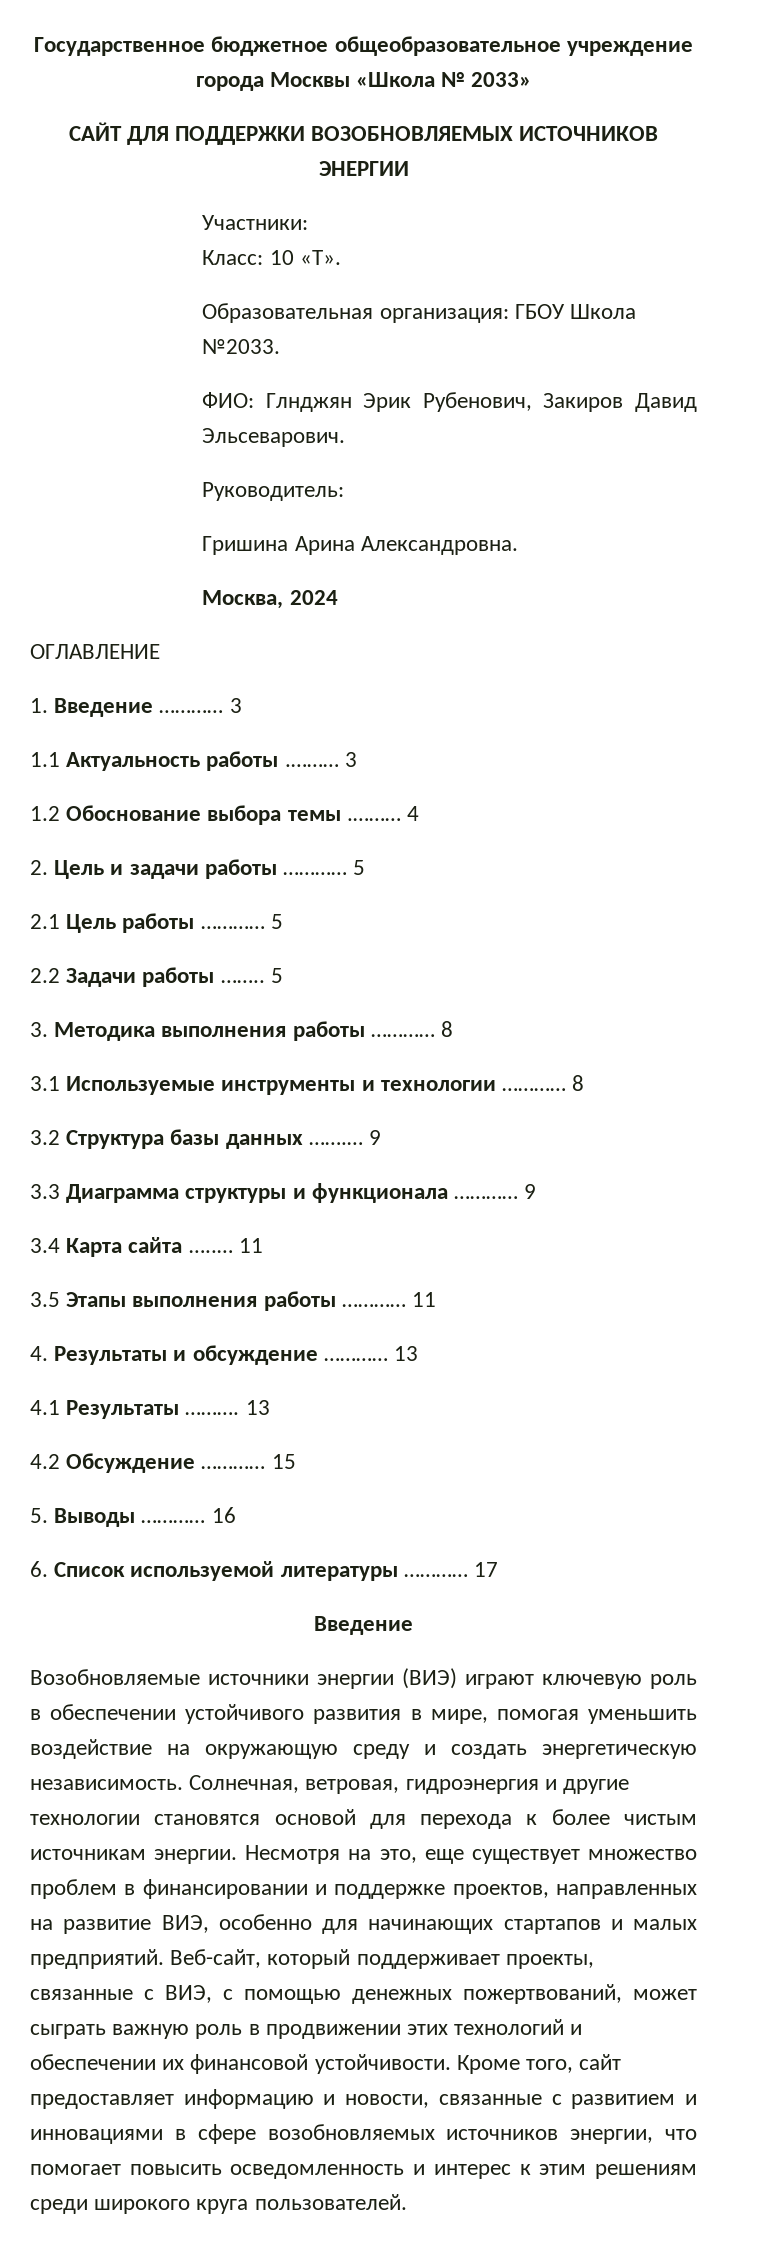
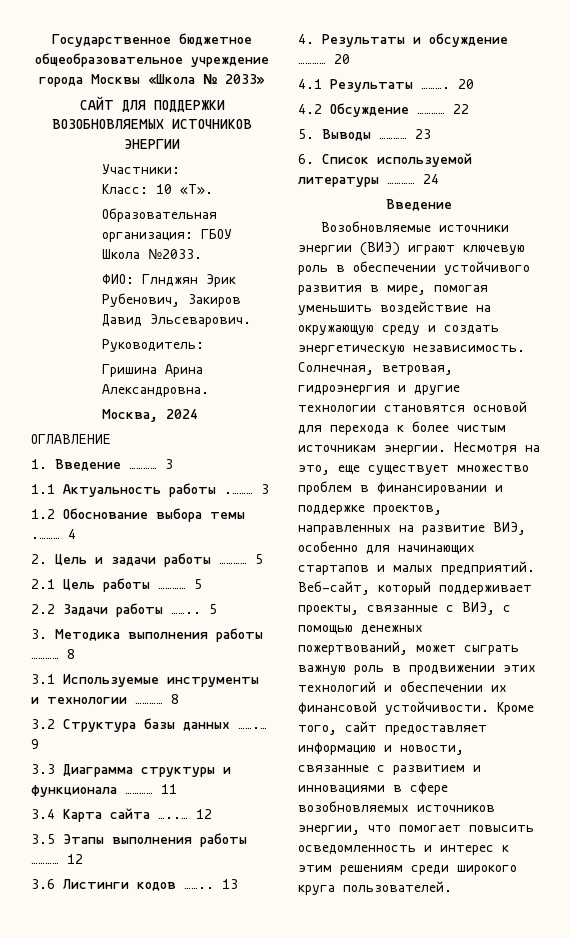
[524,1184,537,1199] 9 -> [161,784,177,794] 11
[238,1238,263,1253] 11 -> [196,809,212,819] 12
[412,1292,437,1307] 11 -> [67,854,83,864] [31,879,238,891] 12 // 3.6 Листинги кодов …….. 13
[394,1346,419,1361] 13 -> [334,54,350,64] 20
[245,1400,270,1415] 13 -> [458,79,474,89] 20
[271,1454,296,1469] 15 -> [453,104,469,114] 22
[211,1507,236,1523] 16 -> [415,129,431,139] 23
[474,1562,499,1577] 17 -> [423,174,439,184] 24

